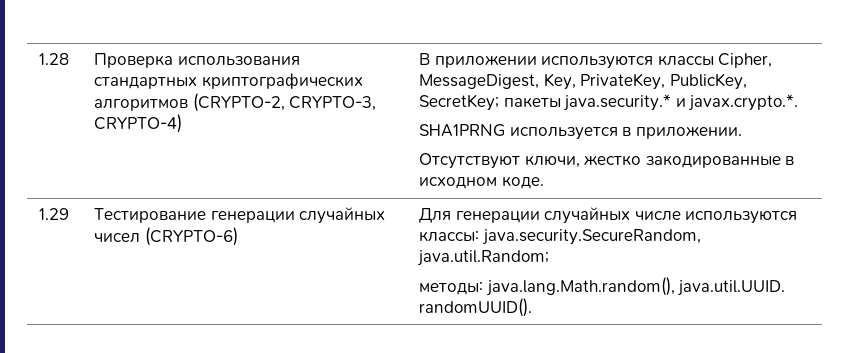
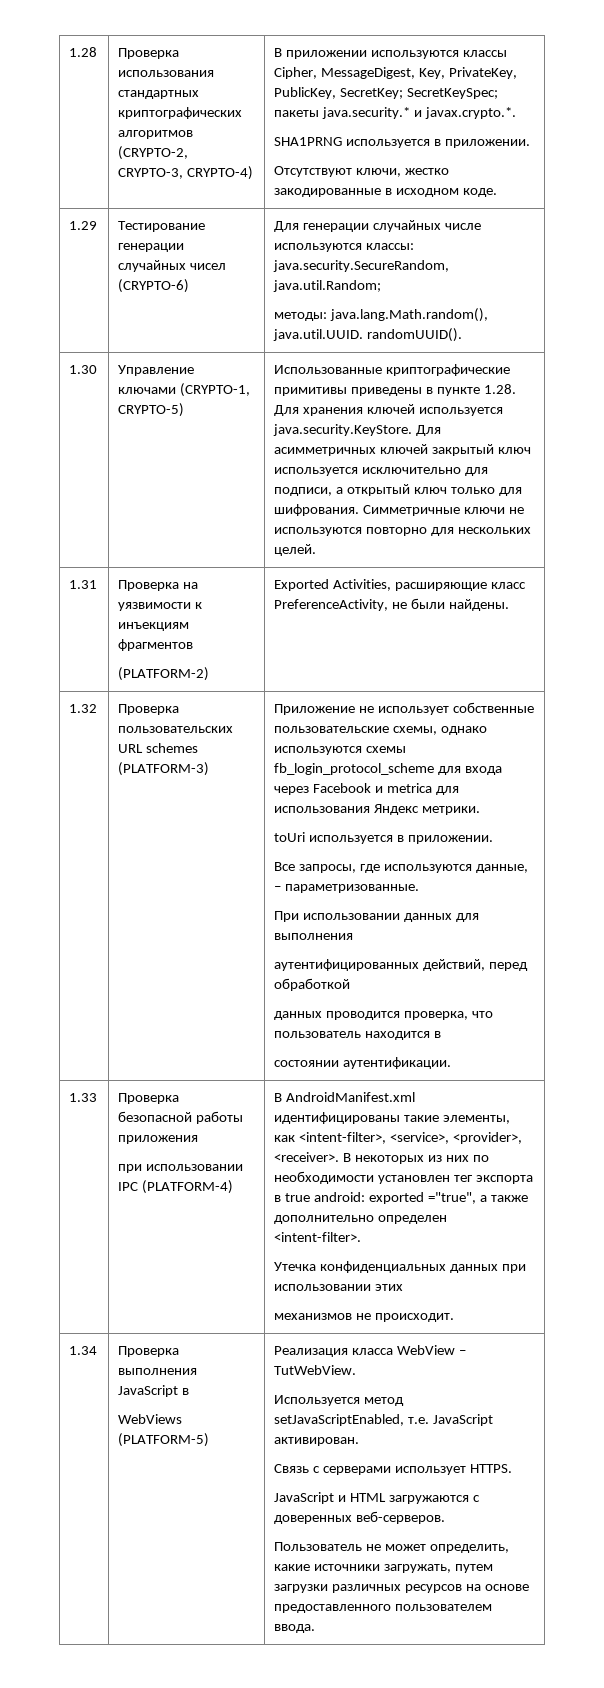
(500, 102) none -> [407,88,499,99] SecretKeySpec;
(533, 307) none -> [69,365,98,374] [118,365,195,376] [118,383,251,397] [118,403,185,417] [274,364,511,376] [274,384,516,396] [274,404,504,416] [273,424,442,436] [274,444,532,456] [274,467,489,476] [274,484,522,496] [274,504,525,516] [274,527,532,536] [274,544,317,556] [69,580,98,589] [118,580,199,591] [118,602,203,611] [118,622,190,631] [118,639,194,651] [118,667,210,681] [274,579,527,591] [274,598,510,611] [69,704,98,713] [118,704,180,715] [118,726,234,733] [118,743,199,753] [118,762,210,776] [274,702,535,715] [274,726,488,735] [274,746,407,755] [274,763,503,775] [274,783,459,795] [274,804,481,815] [274,832,494,844] [274,862,528,873] [274,884,420,893] [274,911,480,922] [274,933,354,940] [274,959,529,971] [274,978,351,991] [274,1011,494,1020] [274,1031,442,1040] [274,1057,452,1069] [69,1093,98,1102] [118,1093,180,1104] [118,1111,244,1124] [118,1135,199,1144] [118,1164,244,1173] [118,1180,234,1194] [274,1092,416,1102] [274,1112,511,1124] [274,1132,523,1144] [274,1152,489,1164] [274,1171,534,1184] [274,1192,528,1204] [274,1215,448,1224] [274,1232,362,1242] [274,1261,527,1273] [274,1284,404,1291] [274,1313,455,1322] [69,1346,98,1355] [118,1346,180,1357] [118,1368,198,1375] [118,1385,190,1397] [118,1414,183,1424] [118,1433,210,1447] [274,1345,467,1357] [274,1365,357,1375] [274,1395,405,1406] [274,1414,494,1426] [274,1437,360,1446] [274,1464,512,1475] [274,1492,480,1504] [274,1511,446,1524] [274,1542,510,1553] [274,1564,494,1573] [274,1584,529,1593] [274,1604,493,1613] [274,1624,316,1633] // 1.30 | Управление ключами (CRYPTO-1, CRYPTO-5) | Использованные криптографические примитивы приведены в пункте 1.28. Для хранения ключей используется java.security.KeyStore. Для асимметричных ключей закрытый ключ используется исключительно для подписи, а открытый ключ только для шифрования. Симметричные ключи не используются повторно для нескольких целей. // 1.31 | Проверка на уязвимости к инъекциям фрагментов // (PLATFORM-2) | Exported Activities, расширяющие класс PreferenceActivity, не были найдены. // 1.32 | Проверка пользовательских URL schemes (PLATFORM-3) | Приложение не использует собственные пользовательские схемы, однако используются схемы fb_login_protocol_scheme для входа через Facebook и metrica для использования Яндекс метрики. // toUri используется в приложении. // Все запросы, где используются данные, – параметризованные. // При использовании данных для выполнения // аутентифицированных действий, перед обработкой // данных проводится проверка, что пользователь находится в // состоянии аутентификации. // 1.33 | Проверка безопасной работы приложения // при использовании IPC (PLATFORM-4) | В AndroidManifest.xml идентифицированы такие элементы, как <intent-filter>, <service>, <provider>, <receiver>. В некоторых из них по необходимости установлен тег экспорта в true android: exported ="true", а также дополнительно определен <intent-filter>. // Утечка конфиденциальных данных при использовании этих // механизмов не происходит. // 1.34 | Проверка выполнения JavaScript в // WebViews (PLATFORM-5) | Реализация класса WebView – TutWebView. // Используется метод setJavaScriptEnabled, т.е. JavaScript активирован. // Связь с серверами использует HTTPS. // JavaScript и HTML загружаются с доверенных веб-серверов. // Пользователь не может определить, какие источники загружать, путем загрузки различных ресурсов на основе предоставленного пользователем ввода.

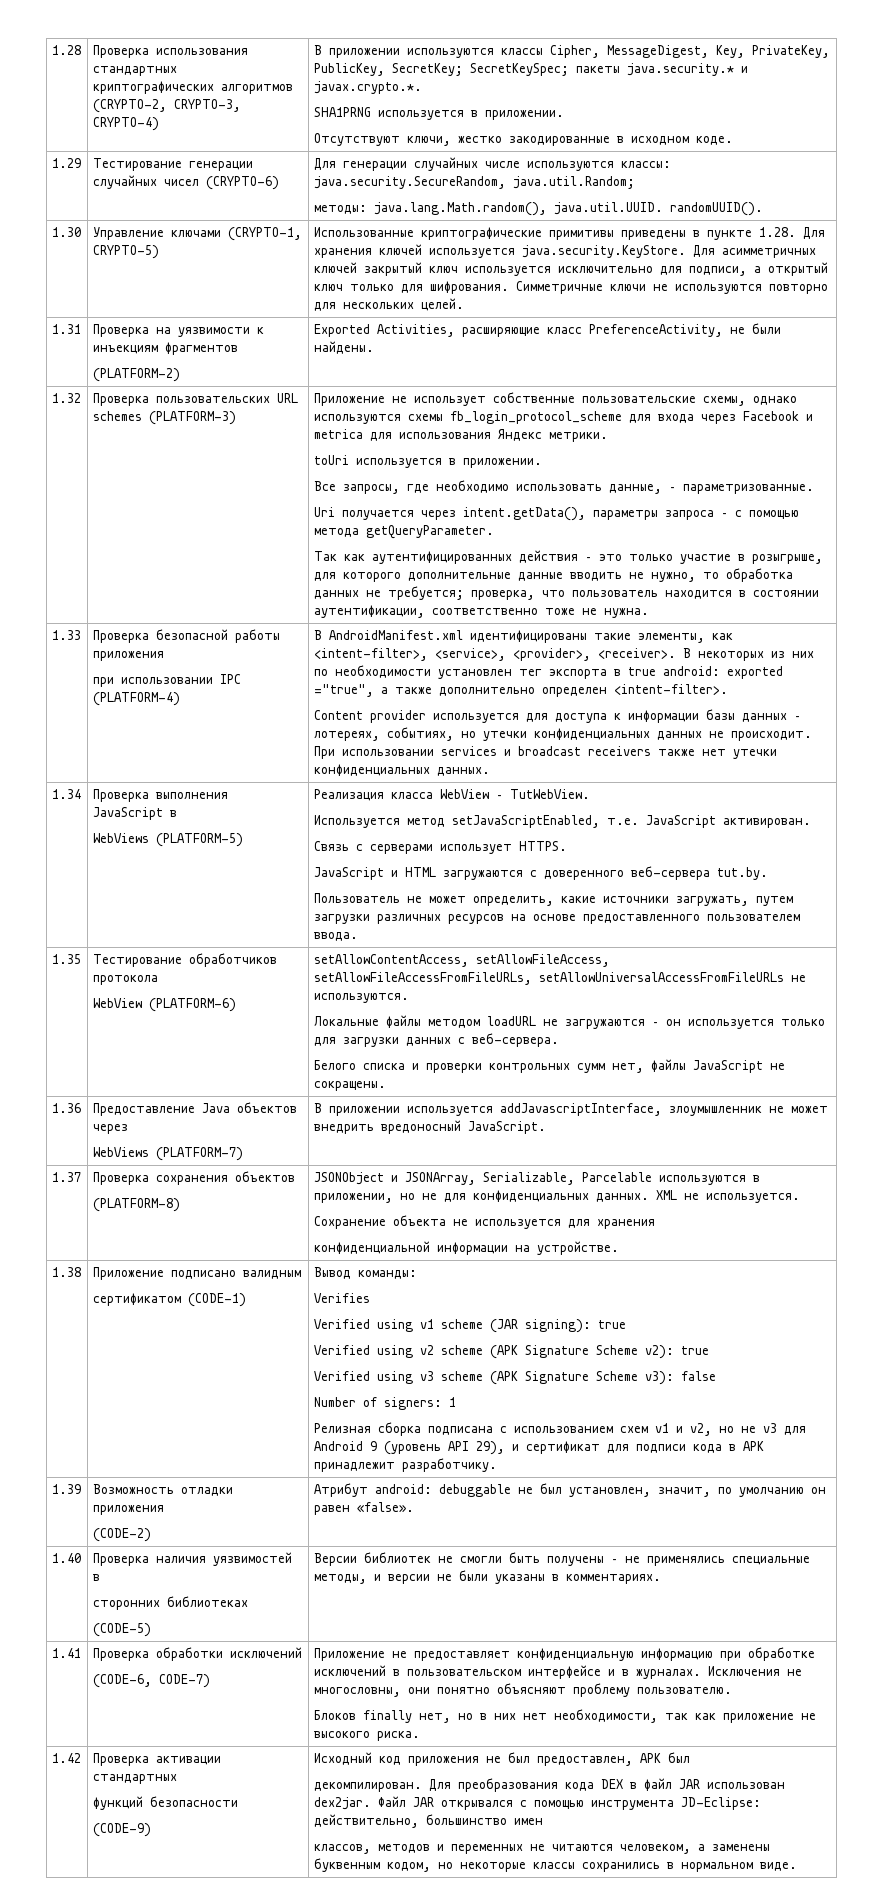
[384,864,473,873] используются -> [435,480,602,493] необходимо использовать
[274,911,480,922] [274,933,354,940] [274,959,529,971] [274,978,351,991] [274,1011,401,1020] При использовании данных для выполнения // аутентифицированных действий, перед обработкой // данных проводится -> [313,507,799,521] [313,525,494,539] [313,550,823,564] [313,568,793,582] [313,586,464,600] Uri получается через intent.getData(), параметры запроса – с помощью метода getQueryParameter. // Так как аутентифицированных действия – это только участие в розыгрыше, для которого дополнительные данные вводить не нужно, то обработка данных не требуется;
[274,1057,452,1069] // состоянии аутентификации. -> [752,590,819,597] [313,605,649,618] состоянии аутентификации, соответственно тоже не нужна.
[274,1261,527,1273] [274,1284,404,1291] [274,1313,455,1322] Утечка конфиденциальных данных при использовании этих // механизмов не происходит. -> [313,709,801,723] [313,727,812,741] [313,746,777,759] [313,764,490,776] Content provider используется для доступа к информации базы данных – лотереях, событиях, но утечки конфиденциальных данных не происходит. При использовании services и broadcast receivers также нет утечки конфиденциальных данных.
[274,1511,446,1524] доверенных веб-серверов. -> [543,866,768,880] доверенного веб-сервера tut.by.
(316, 1628) none -> [51,954,81,964] [92,953,277,967] [92,975,158,985] [92,998,236,1012] [313,954,610,967] [313,972,806,985] [313,993,409,1003] [313,1015,825,1029] [313,1033,559,1047] [313,1059,785,1073] [313,1081,386,1091] [51,1103,81,1113] [92,1102,297,1116] [92,1124,128,1134] [92,1147,243,1161] [313,1103,828,1116] [313,1120,546,1134] [51,1172,81,1182] [92,1171,295,1185] [92,1198,180,1212] [313,1172,760,1185] [313,1190,800,1203] [313,1215,655,1229] [313,1241,619,1255] [51,1267,81,1277] [92,1267,301,1280] [92,1293,246,1307] [313,1267,417,1279] [313,1293,370,1303] [313,1319,626,1333] [313,1345,709,1359] [313,1371,716,1385] [313,1397,456,1410] [313,1422,806,1436] [313,1441,764,1455] [313,1458,497,1472] [51,1484,81,1494] [92,1484,233,1496] [92,1505,164,1515] [92,1528,151,1542] [313,1483,826,1497] [313,1502,414,1515] [51,1553,81,1563] [92,1552,292,1566] [92,1574,100,1581] [92,1596,248,1610] [92,1623,151,1637] [313,1552,810,1566] [313,1570,661,1584] [51,1648,81,1658] [92,1647,302,1661] [92,1674,210,1688] [313,1647,815,1661] [313,1665,802,1679] [313,1683,732,1697] [313,1709,816,1723] [313,1731,420,1741] [51,1753,81,1763] [92,1753,221,1766] [92,1774,177,1784] [92,1796,238,1810] [92,1823,151,1837] [313,1752,690,1766] [313,1778,785,1792] [313,1796,761,1810] [313,1814,543,1828] [313,1844,770,1854] [313,1858,797,1872] // 1.35 | Тестирование обработчиков протокола // WebView (PLATFORM-6) | setAllowContentAccess, setAllowFileAccess, setAllowFileAccessFromFileURLs, setAllowUniversalAccessFromFileURLs не используются. // Локальные файлы методом loadURL не загружаются – он используется только для загрузки данных с веб-сервера. // Белого списка и проверки контрольных сумм нет, файлы JavaScript не сокращены. // 1.36 | Предоставление Java объектов через // WebViews (PLATFORM-7) | В приложении используется addJavascriptInterface, злоумышленник не может внедрить вредоносный JavaScript. // 1.37 | Проверка сохранения объектов // (PLATFORM-8) | JSONObject и JSONArray, Serializable, Parcelable используются в приложении, но не для конфиденциальных данных. XML не используется. // Cохранение объекта не используется для хранения // конфиденциальной информации на устройстве. // 1.38 | Приложение подписано валидным // сертификатом (CODE-1) | Вывод команды: // Verifies // Verified using v1 scheme (JAR signing): true // Verified using v2 scheme (APK Signature Scheme v2): true // Verified using v3 scheme (APK Signature Scheme v3): false // Number of signers: 1 // Релизная сборка подписана с использованием схем v1 и v2, но не v3 для Android 9 (уровень API 29), и сертификат для подписи кода в APK принадлежит разработчику. // 1.39 | Возможность отладки приложения // (CODE-2) | Атрибут android: debuggable не был установлен, значит, по умолчанию он равен «false». // 1.40 | Проверка наличия уязвимостей в // сторонних библиотеках // (CODE-5) | Версии библиотек не смогли быть получены – не применялись специальные методы, и версии не были указаны в комментариях. // 1.41 | Проверка обработки исключений // (CODE-6, CODE-7) | Приложение не предоставляет конфиденциальную информацию при обработке исключений в пользовательском интерфейсе и в журналах. Исключения не многословны, они понятно объясняют проблему пользователю. // Блоков finally нет, но в них нет необходимости, так как приложение не высокого риска. // 1.42 | Проверка активации стандартных // функций безопасности // (CODE-9) | Исходный код приложения не был предоставлен, APK был // декомпилирован. Для преобразования кода DEX в файл JAR использован dex2jar. Файл JAR открывался с помощью инструмента JD-Eclipse: действительно, большинство имен // классов, методов и переменных не читаются человеком, а заменены буквенным кодом, но некоторые классы сохранились в нормальном виде.

